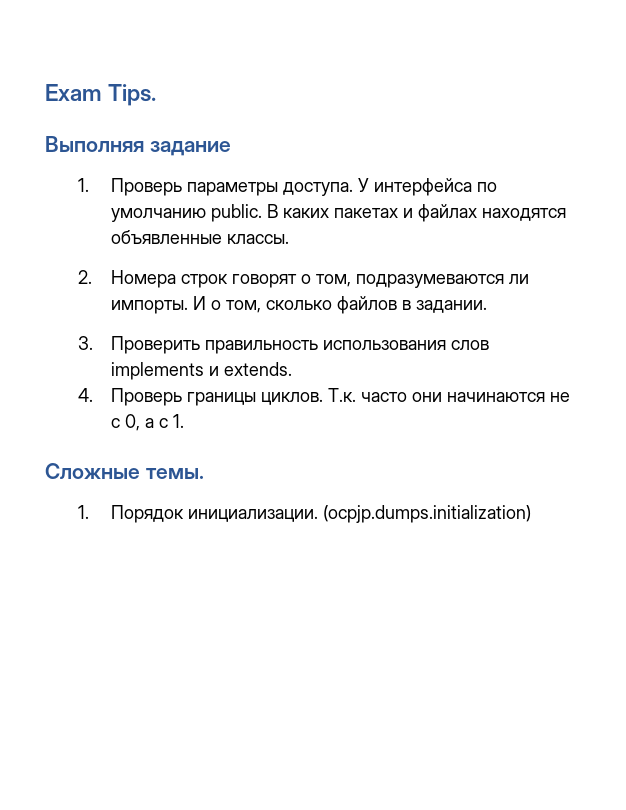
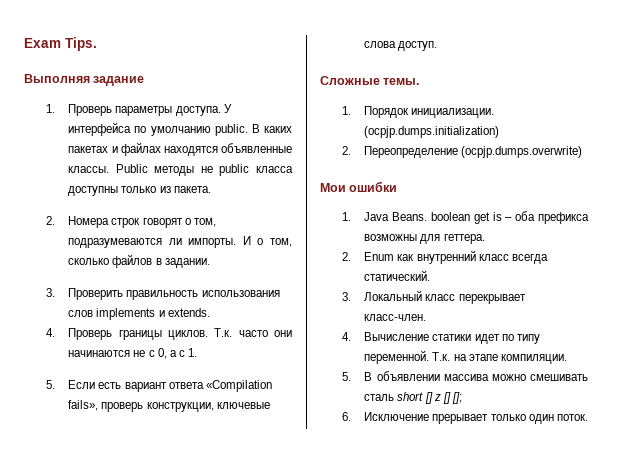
(289, 239) none -> [115,164,293,176] [68,186,211,196] Public методы не public класса доступны только из пакета.
(184, 421) none -> [46,380,272,392] [68,400,270,412] [364,41,438,51] // 5. Если есть вариант ответа «Compilation fails», проверь конструкции, ключевые слова доступ.
(531, 514) none -> [342,146,583,158] [320,181,398,192] [342,211,589,224] [364,234,485,244] [342,250,548,264] [364,270,431,281] [342,290,526,304] [364,314,427,321] [342,332,540,344] [364,350,567,364] [342,371,588,381] [364,392,462,404] [342,412,588,424] // 2. Переопределение (ocpjp.dumps.overwrite) // Мои ошибки // 1. Java Beans. boolean get is – оба префикса возможны для геттера. // 2. Enum как внутренний класс всегда статический. // 3. Локальный класс перекрывает класс-член. // 4. Вычисление статики идет по типу переменной. Т.к. на этапе компиляции. // 5. В объявлении массива можно смешивать сталь short [] z [] []; // 6. Исключение прерывает только один поток.

